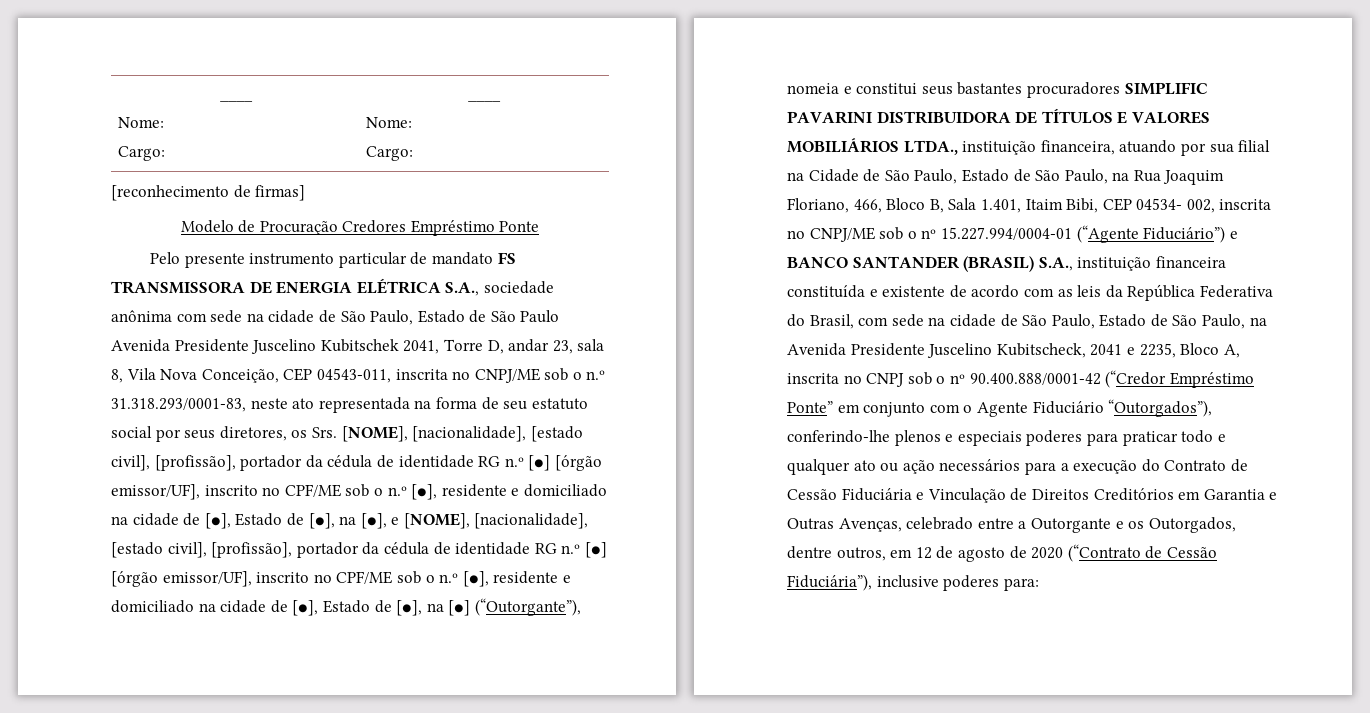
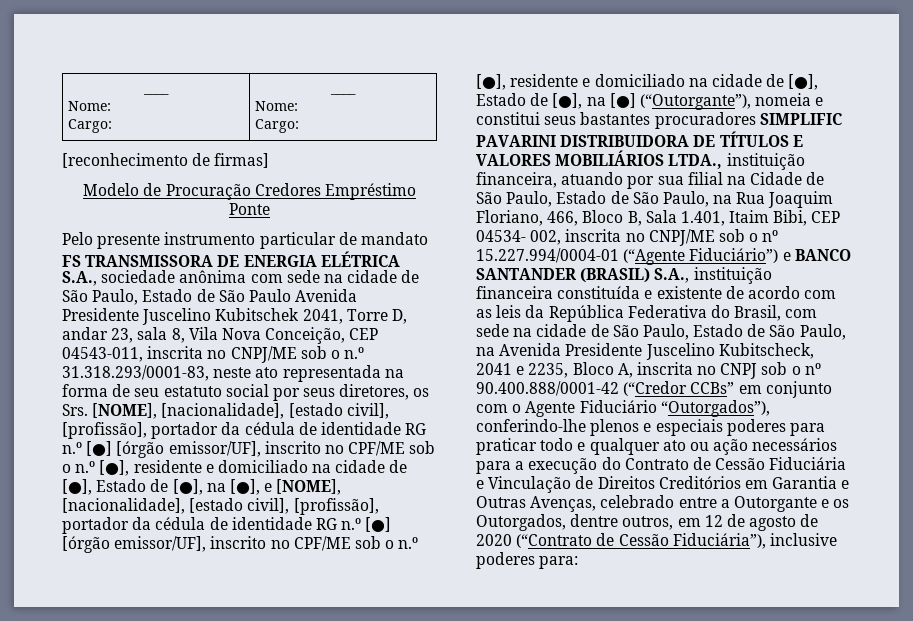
[1169,372,1254,388] [787,401,833,413] Empréstimo Ponte” -> [690,382,735,394] CCBs”

